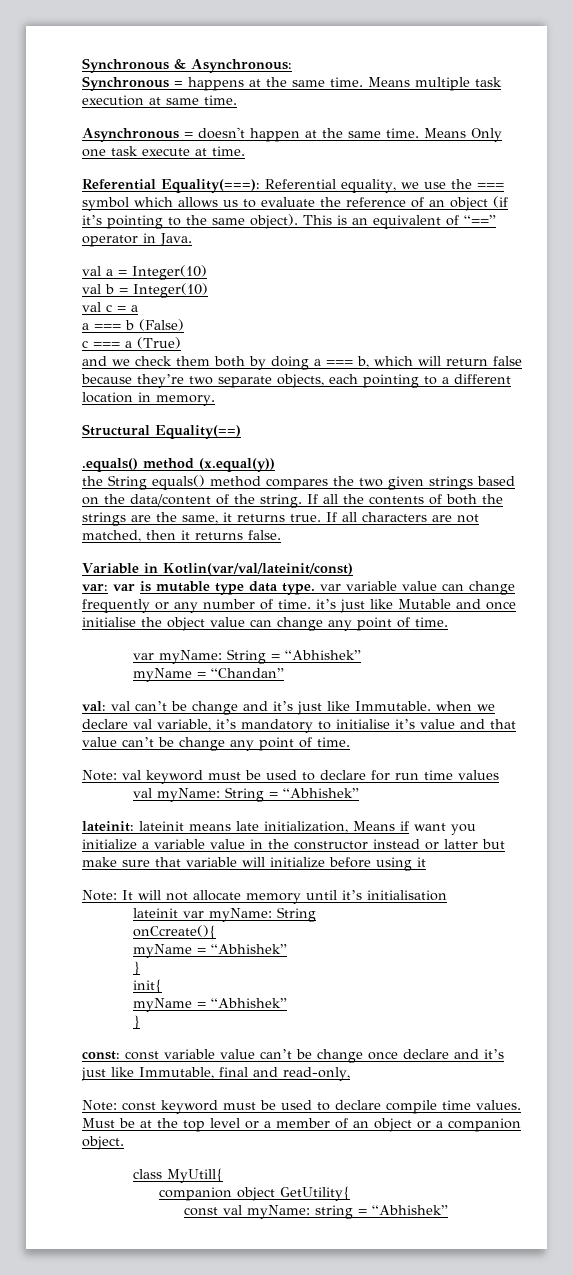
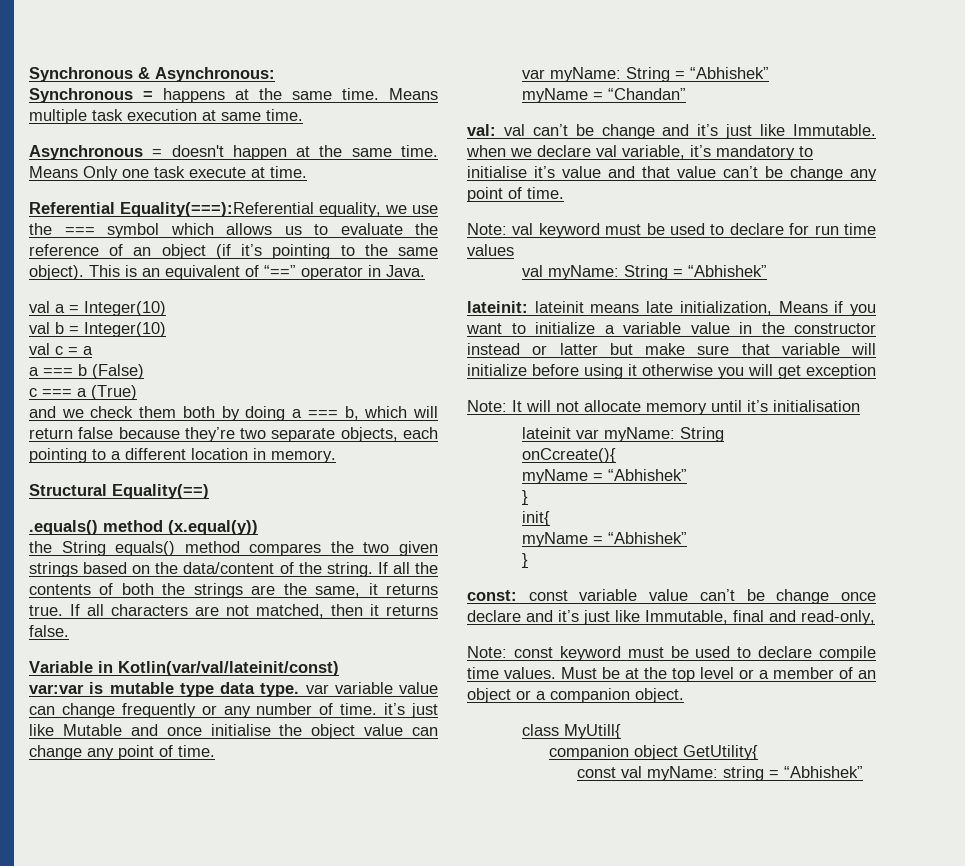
[161,179,336,193] Equality(===): Referential -> [120,202,314,217] Equality(===):Referential
[82,584,135,591] var: var -> [29,684,84,694] var:var
[414,823,476,835] want you -> [850,304,876,316] [466,323,526,334] you want to
(426, 862) none -> [642,364,876,379] otherwise you will get exception

